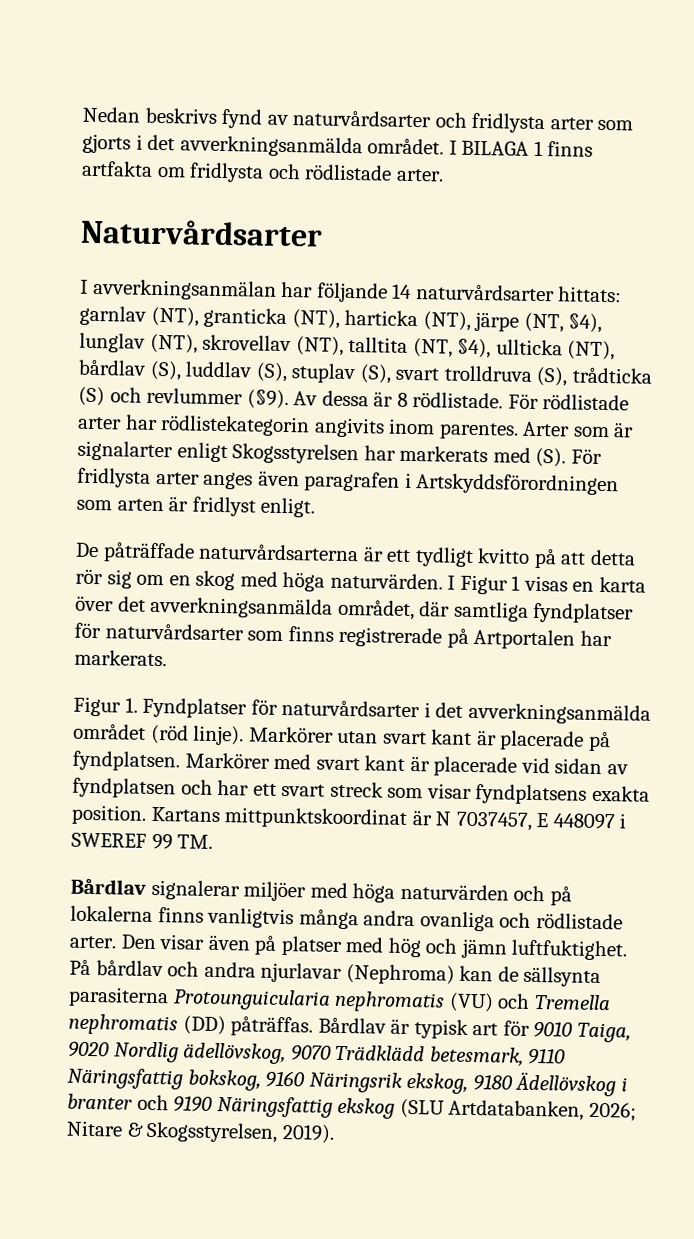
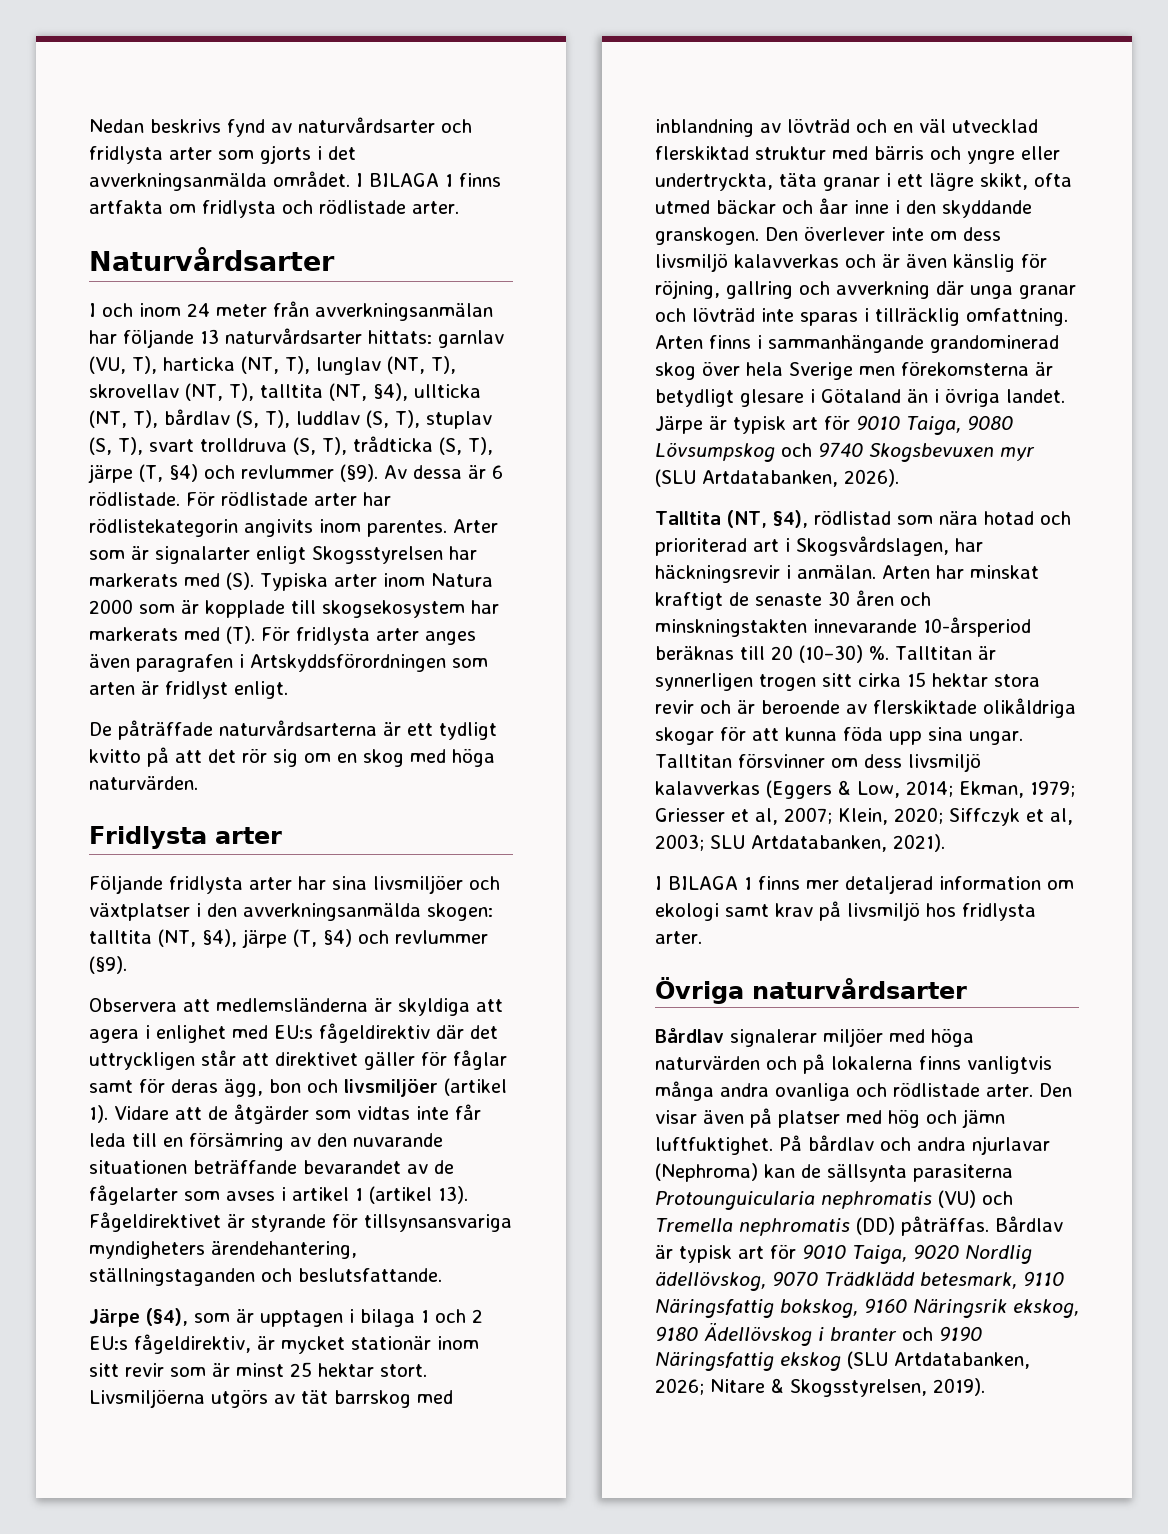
(88, 286) none -> [102,301,309,317] och inom 24 meter från
[392,283,413,299] 14 -> [200,329,219,344] 13
[150,306,603,333] [79,332,616,361] [78,359,652,387] [78,386,105,407] (NT), granticka (NT), harticka (NT), järpe (NT, §4), lunglav (NT), skrovellav (NT), talltita (NT, §4), ullticka (NT), bårdlav (S), luddlav (S), stuplav (S), svart trolldruva (S), trådticka (S) -> [89,356,456,375] [89,383,481,401] [89,409,492,429] [89,436,493,455] [88,464,198,483] (VU, T), harticka (NT, T), lunglav (NT, T), skrovellav (NT, T), talltita (NT, §4), ullticka (NT, T), bårdlav (S, T), luddlav (S, T), stuplav (S, T), svart trolldruva (S, T), trådticka (S, T), järpe (T, §4)
[396,392,408,407] 8 -> [492,465,503,479] 6
(567, 457) none -> [260,573,493,591] [89,599,499,618] [89,626,255,644] Typiska arter inom Natura 2000 som är kopplade till skogsekosystem har markerats med (T).
[589,549,636,566] detta -> [208,749,236,763] det
[447,574,646,595] [75,595,635,624] [74,622,612,650] [74,649,167,667] [73,696,651,725] [73,723,611,752] [72,750,628,777] [72,777,650,805] [71,804,627,831] [71,832,214,850] I Figur 1 visas en karta över det avverkningsanmälda området, där samtliga fyndplatser för naturvårdsarter som finns registrerade på Artportalen har markerats. // Figur 1. Fyndplatser för naturvårdsarter i det avverkningsanmälda området (röd linje). Markörer utan svart kant är placerade på fyndplatsen. Markörer med svart kant är placerade vid sidan av fyndplatsen och har ett svart streck som visar fyndplatsens exakta position. Kartans mittpunktskoordinat är N 7037457, E 448097 i SWEREF 99 TM. -> [89,826,282,849] [89,875,500,894] [89,903,493,921] [89,929,488,948] [89,956,127,974] [89,998,503,1016] [89,1023,498,1043] [89,1050,507,1070] [89,1078,507,1097] [89,1104,481,1124] [89,1132,443,1151] [89,1160,454,1174] [89,1185,468,1205] [89,1212,512,1232] [89,1241,357,1259] [89,1268,442,1286] [89,1308,483,1327] [89,1334,479,1354] [89,1362,427,1377] [89,1389,453,1408] [655,118,1038,137] [655,146,1060,164] [655,173,1072,191] [655,198,1032,218] [655,226,1001,245] [655,253,1047,272] [655,280,1076,299] [655,307,1068,326] [655,335,1059,353] [655,361,1053,380] [655,388,1065,407] [655,415,1013,435] [655,442,1035,462] [655,469,899,487] [655,510,1071,528] [655,536,983,556] [655,565,1039,583] [655,590,931,610] [655,617,1031,637] [655,645,996,663] [655,672,1040,691] [655,698,1076,718] [655,726,1023,745] [655,753,981,772] [655,780,1075,799] [655,807,1073,826] [655,834,945,852] [655,875,1074,894] [655,901,1036,921] [655,931,702,944] [655,977,967,1004] // Fridlysta arter // Följande fridlysta arter har sina livsmiljöer och växtplatser i den avverkningsanmälda skogen: talltita (NT, §4), järpe (T, §4) och revlummer (§9). // Observera att medlemsländerna är skyldiga att agera i enlighet med EU:s fågeldirektiv där det uttryckligen står att direktivet gäller för fåglar samt för deras ägg, bon och livsmiljöer (artikel 1). Vidare att de åtgärder som vidtas inte får leda till en försämring av den nuvarande situationen beträffande bevarandet av de fågelarter som avses i artikel 1 (artikel 13). Fågeldirektivet är styrande för tillsynsansvariga myndigheters ärendehantering, ställningstaganden och beslutsfattande. // Järpe (§4), som är upptagen i bilaga 1 och 2 EU:s fågeldirektiv, är mycket stationär inom sitt revir som är minst 25 hektar stort. Livsmiljöerna utgörs av tät barrskog med inblandning av lövträd och en väl utvecklad flerskiktad struktur med bärris och yngre eller undertryckta, täta granar i ett lägre skikt, ofta utmed bäckar och åar inne i den skyddande granskogen. Den överlever inte om dess livsmiljö kalavverkas och är även känslig för röjning, gallring och avverkning där unga granar och lövträd inte sparas i tillräcklig omfattning. Arten finns i sammanhängande grandominerad skog över hela Sverige men förekomsterna är betydligt glesare i Götaland än i övriga landet. Järpe är typisk art för 9010 Taiga, 9080 Lövsumpskog och 9740 Skogsbevuxen myr (SLU Artdatabanken, 2026). // Talltita (NT, §4), rödlistad som nära hotad och prioriterad art i Skogsvårdslagen, har häckningsrevir i anmälan. Arten har minskat kraftigt de senaste 30 åren och minskningstakten innevarande 10-årsperiod beräknas till 20 (10–30) %. Talltitan är synnerligen trogen sitt cirka 15 hektar stora revir och är beroende av flerskiktade olikåldriga skogar för att kunna föda upp sina ungar. Talltitan försvinner om dess livsmiljö kalavverkas (Eggers & Low, 2014; Ekman, 1979; Griesser et al, 2007; Klein, 2020; Siffczyk et al, 2003; SLU Artdatabanken, 2021). // I BILAGA 1 finns mer detaljerad information om ekologi samt krav på livsmiljö hos fridlysta arter. // Övriga naturvårdsarter

